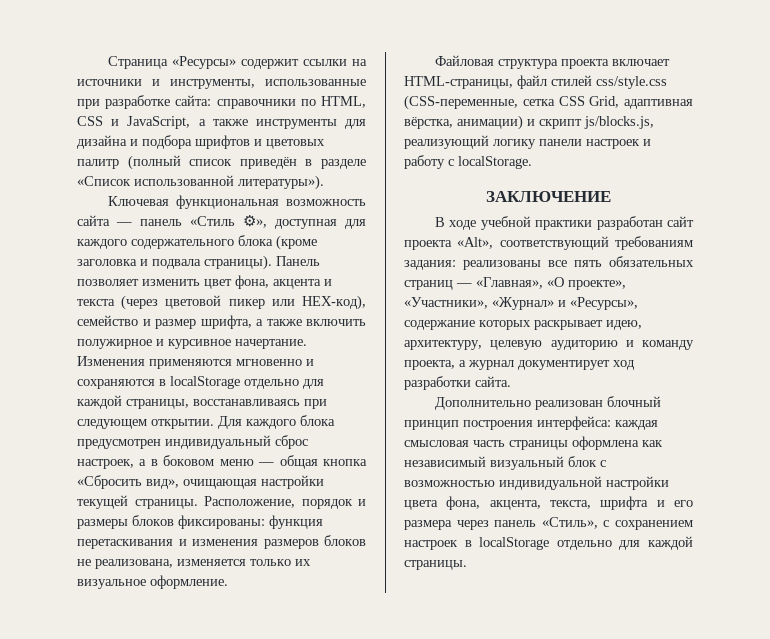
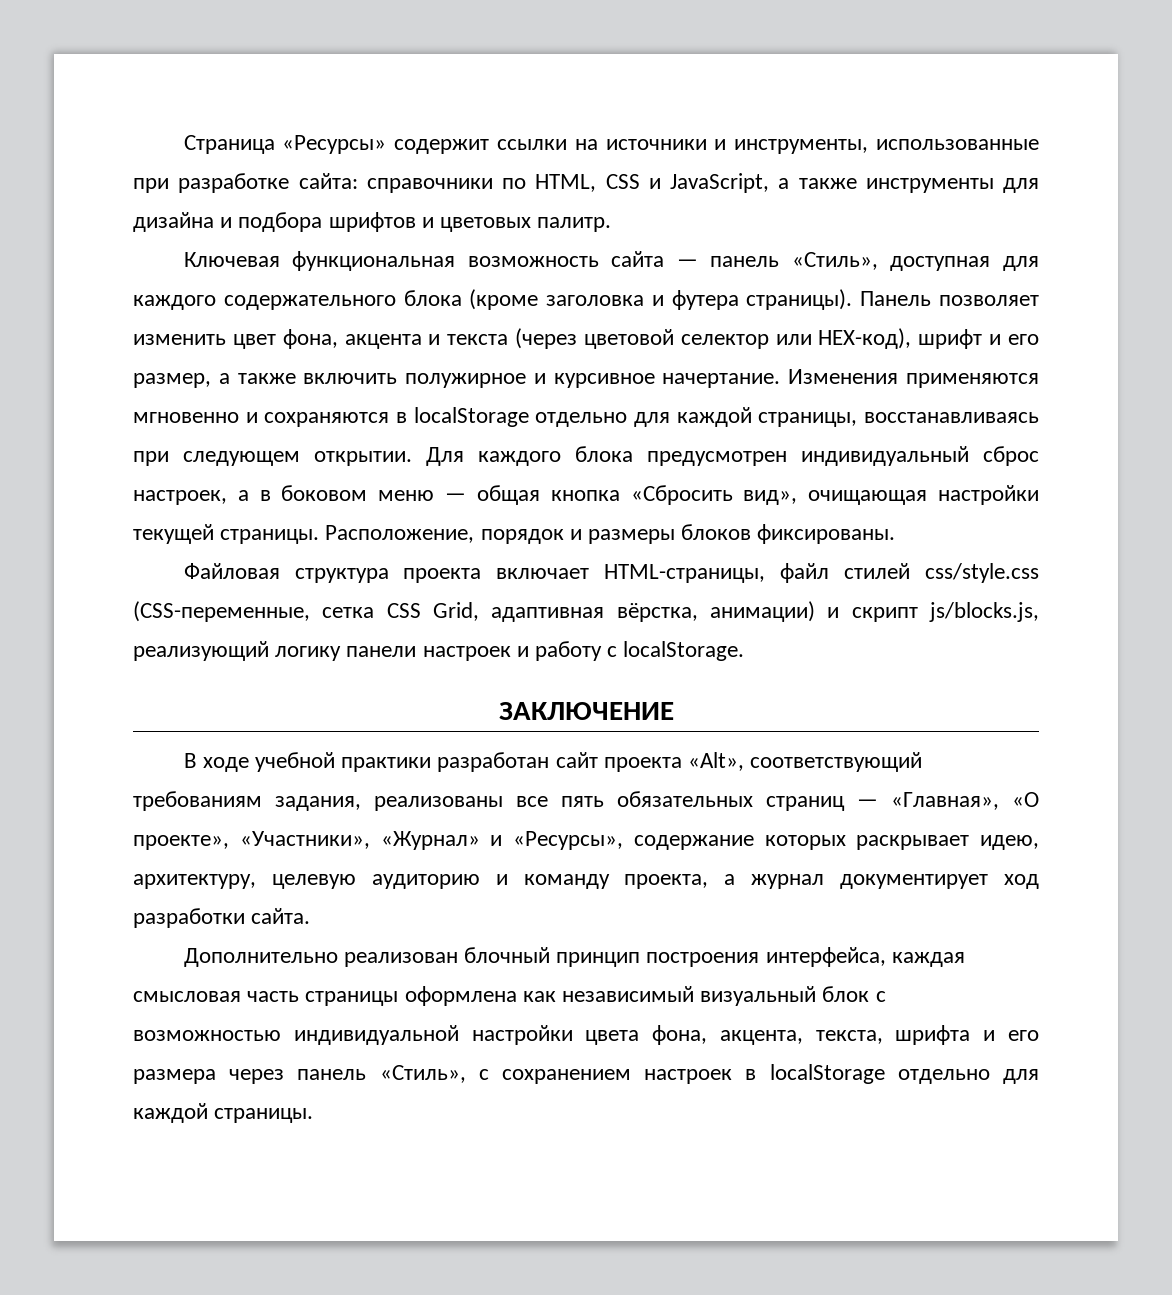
[77,155,366,170] [77,175,324,190] палитр (полный список приведён в разделе «Список использованной литературы»). -> [537,217,612,232] палитр.
[190,215,267,228] «Стиль ⚙», -> [791,252,878,270] «Стиль»,
[152,259,201,269] подвала -> [671,290,739,310] футера
[228,299,265,309] пикер -> [680,334,769,349] селектор
[77,315,252,329] семейство и размер шрифта, -> [918,329,1039,349] [133,373,211,388] шрифт и его размер,
[178,515,323,529] [77,535,366,549] [77,559,311,569] [77,575,228,589] фиксированы: функция перетаскивания и изменения размеров блоков не реализована, изменяется только их визуальное оформление. -> [757,524,896,544] фиксированы.
[404,260,456,270] задания: -> [275,796,361,811] задания,
[537,416,611,430] интерфейса: -> [765,947,886,967] интерфейса,

